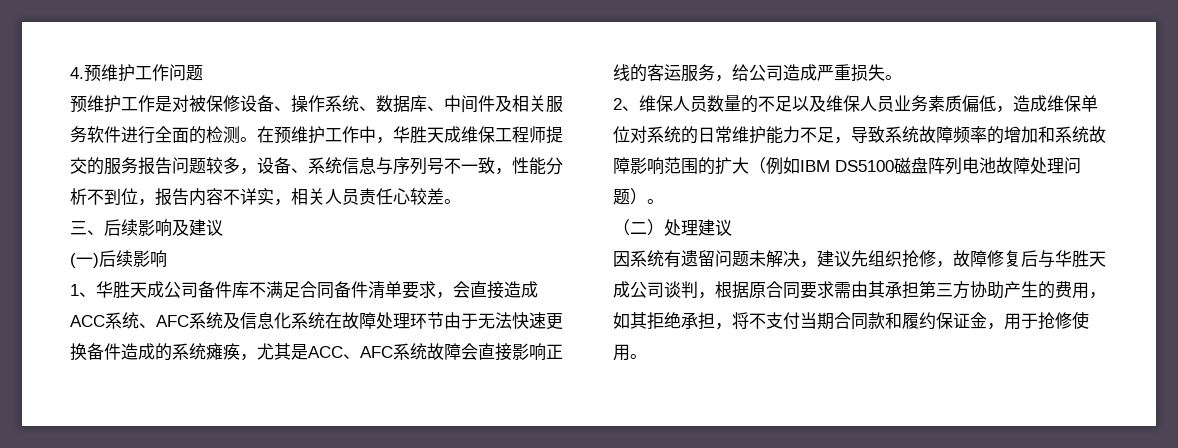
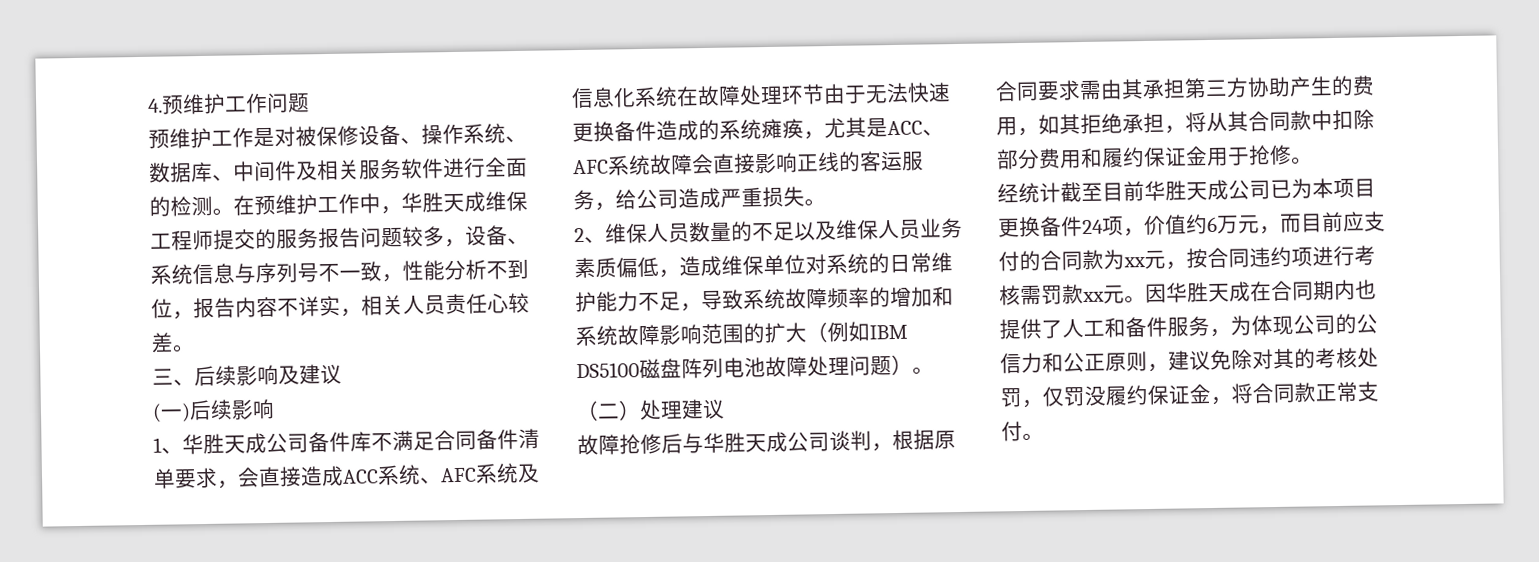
[613,250,1021,268] 因系统有遗留问题未解决，建议先组织抢修，故障修复 -> [577,433,662,456] 故障抢修
[749,312,885,330] 不支付当期合同款 -> [1206,109,1375,133] [996,148,1082,170] 从其合同款中扣除部分费用
[987,323,1004,330] ， -> (1208, 156) none
[1072,311,1089,329] [613,344,647,361] 使用。 -> [1291,156,1313,165] [997,178,1376,204] [998,211,1386,238] [998,245,1376,272] [999,279,1377,306] [999,313,1378,340] [1000,347,1379,374] [1000,381,1379,409] [1001,421,1044,442] 。 // 经统计截至目前华胜天成公司已为本项目更换备件24项，价值约6万元，而目前应支付的合同款为xx元，按合同违约项进行考核需罚款xx元。因华胜天成在合同期内也提供了人工和备件服务，为体现公司的公信力和公正原则，建议免除对其的考核处罚，仅罚没履约保证金，将合同款正常支付。

